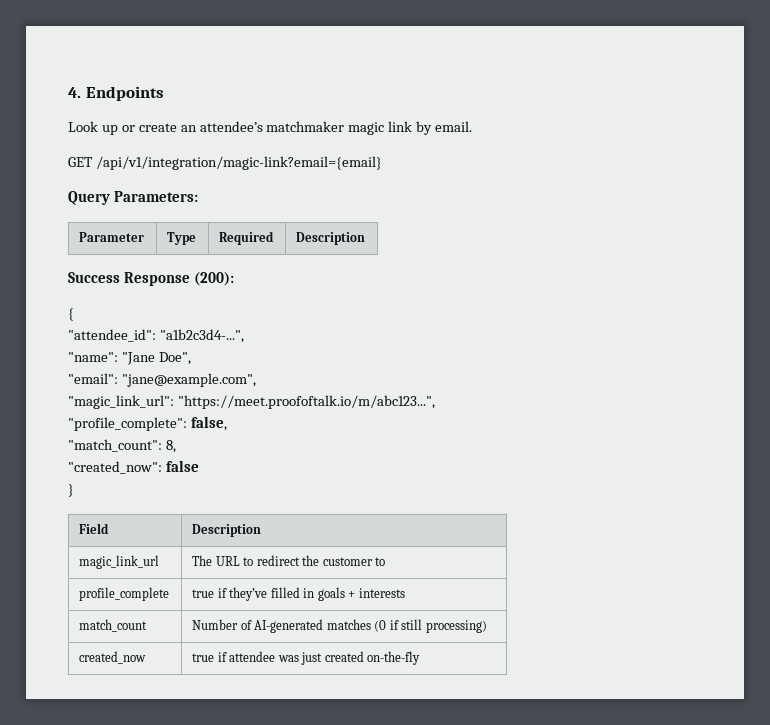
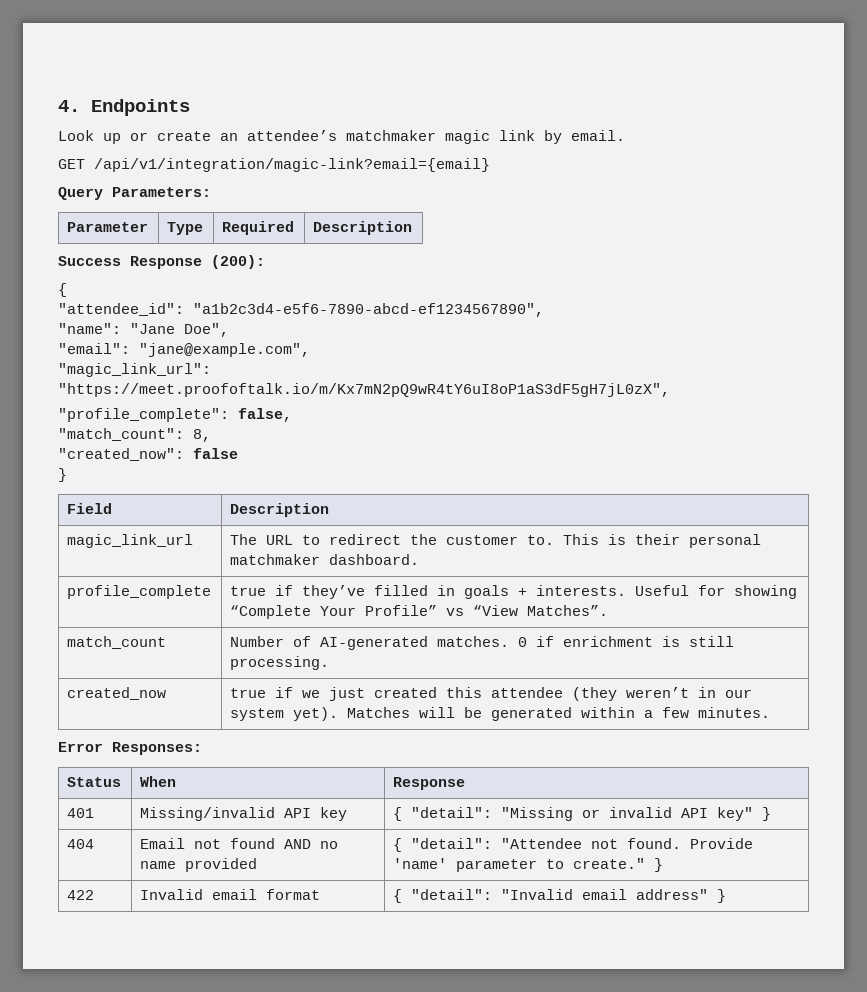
[159,329,244,343] "a1b2c3d4-...", -> [193,303,544,317] "a1b2c3d4-e5f6-7890-abcd-ef1234567890",
[177,395,435,409] "https://meet.proofoftalk.io/m/abc123...", -> [58,383,670,397] "https://meet.proofoftalk.io/m/Kx7mN2pQ9wR4tY6uI8oP1aS3dF5gH7jL0zX",
[375,557,386,566] to -> [527,534,762,548] [230,554,420,565] to. This is their personal matchmaker dashboard.
[358,588,405,598] [79,619,148,632] [192,619,487,633] [79,651,147,664] [192,651,421,665] interests // match_count | Number of AI-generated matches (0 if still processing) // created_now | true if attendee was just created on-the-fly -> [536,585,798,599] [230,605,609,619] [67,636,167,649] [230,636,735,650] [230,656,330,670] [67,687,167,700] [230,687,753,701] [230,707,771,721] [58,742,202,755] [67,777,122,787] [140,776,177,787] [393,777,466,790] [67,808,95,818] [140,807,348,821] [393,807,772,821] [67,839,95,849] [140,838,339,849] [140,858,258,872] [393,838,754,852] [393,858,664,872] [67,890,95,900] [140,889,321,900] [393,889,727,903] interests. Useful for showing “Complete Your Profile” vs “View Matches”. // match_count | Number of AI-generated matches. 0 if enrichment is still processing. // created_now | true if we just created this attendee (they weren’t in our system yet). Matches will be generated within a few minutes. // Error Responses: // Status | When | Response // 401 | Missing/invalid API key | { "detail": "Missing or invalid API key" } // 404 | Email not found AND no name provided | { "detail": "Attendee not found. Provide 'name' parameter to create." } // 422 | Invalid email format | { "detail": "Invalid email address" }

